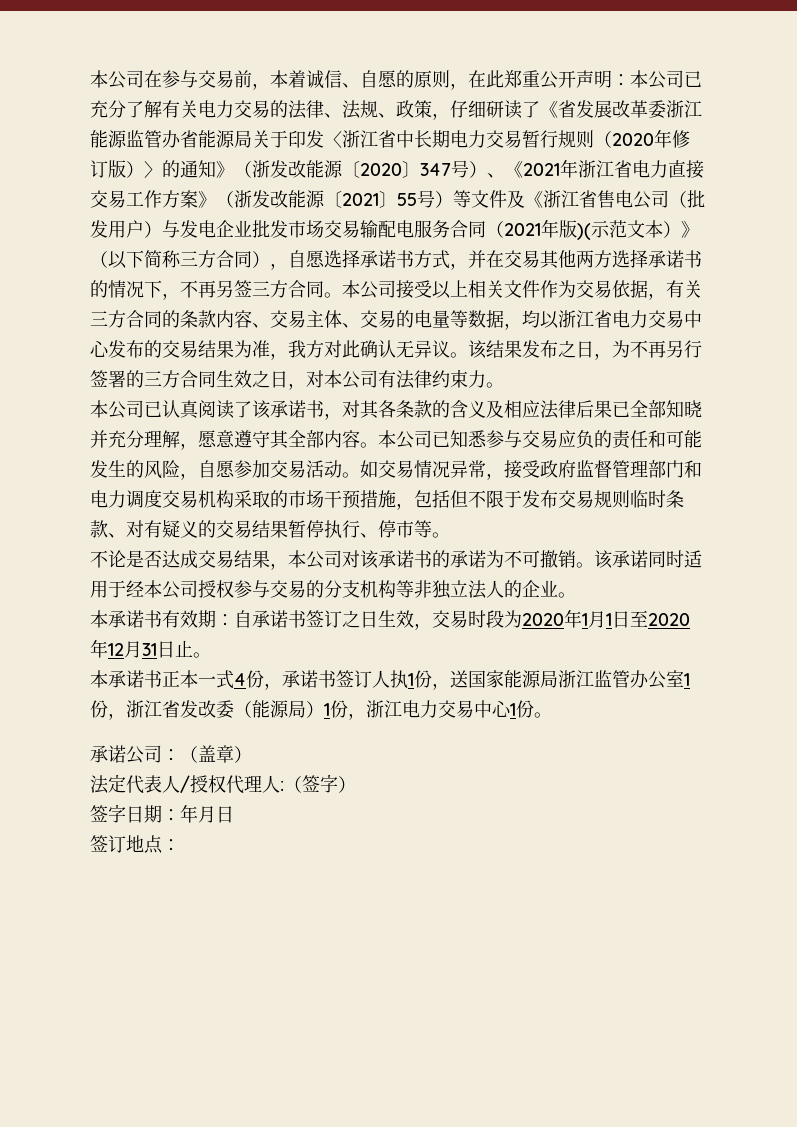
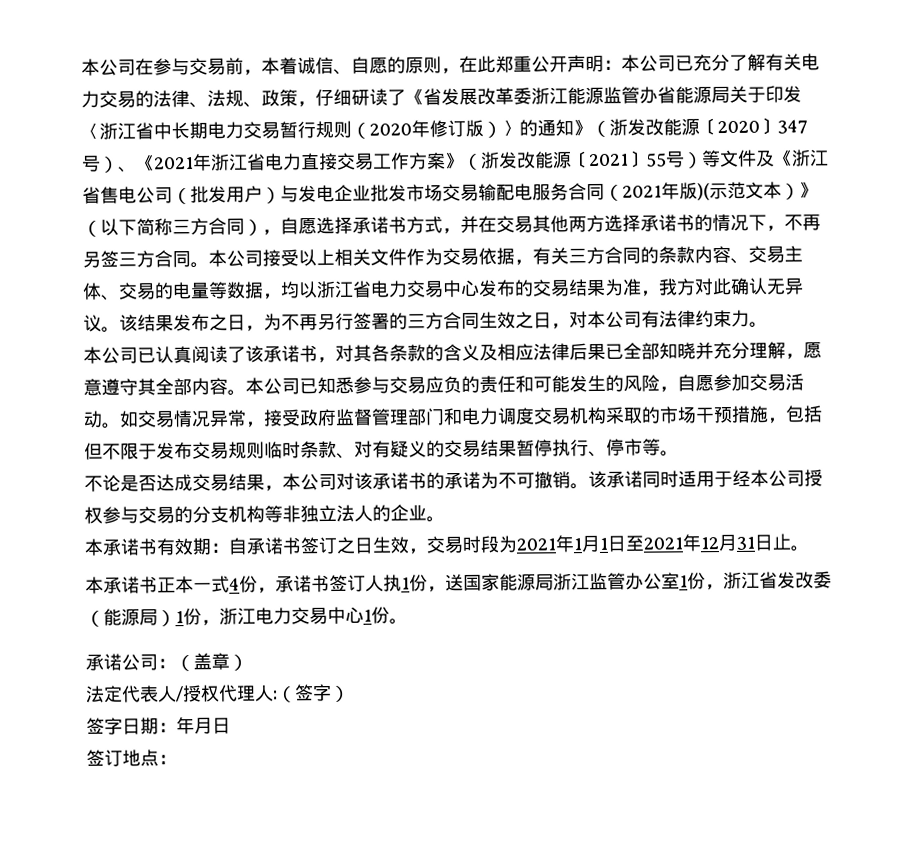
[522,613,564,626] 2020 -> [516,538,556,551] 2021
[648,613,690,626] 2020 -> [643,537,683,550] 2021

